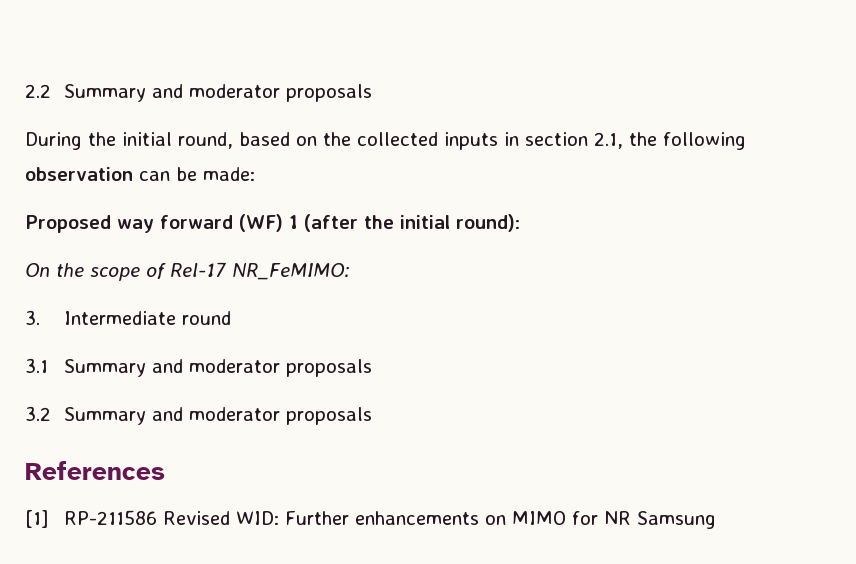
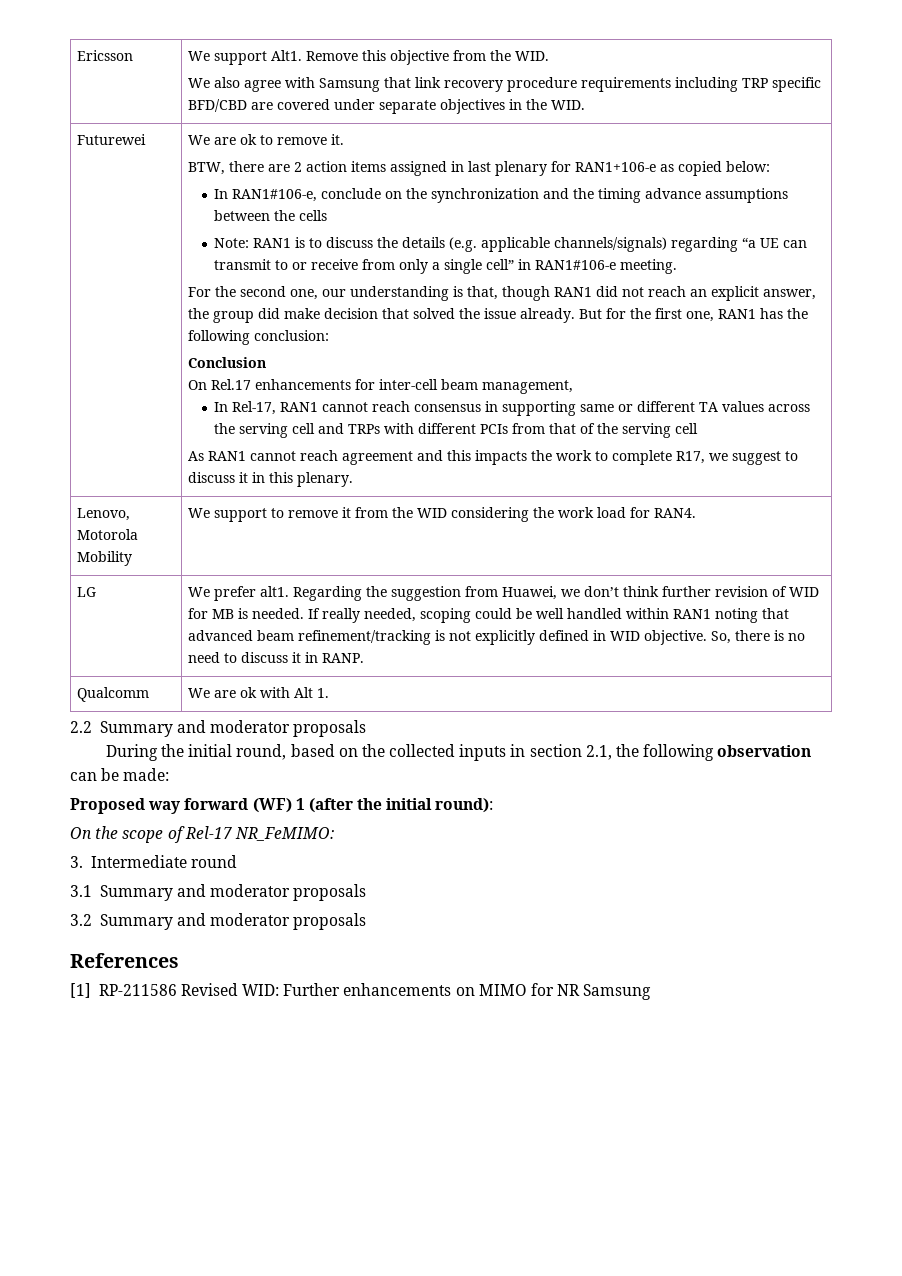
(25, 91) none -> [77,50,134,61] [188,50,550,65] [188,77,822,92] [188,99,586,114] [77,134,147,145] [188,134,345,145] [188,161,771,176] [214,188,789,203] [214,210,328,221] [214,237,808,252] [214,259,678,274] [188,286,817,301] [188,308,809,323] [188,330,330,345] [188,357,267,368] [188,379,574,394] [214,401,811,416] [214,423,699,438] [188,450,799,465] [188,472,354,487] [77,508,131,521] [77,529,139,540] [77,551,133,566] [188,507,697,522] [77,587,97,597] [188,586,820,601] [188,608,790,623] [188,630,806,645] [188,652,365,663] [77,687,150,702] [188,687,330,698] Ericsson | We support Alt1. Remove this objective from the WID. // We also agree with Samsung that link recovery procedure requirements including TRP specific BFD/CBD are covered under separate objectives in the WID. // Futurewei | We are ok to remove it. // BTW, there are 2 action items assigned in last plenary for RAN1+106-e as copied below: // In RAN1#106-e, conclude on the synchronization and the timing advance assumptions between the cells // Note: RAN1 is to discuss the details (e.g. applicable channels/signals) regarding “a UE can transmit to or receive from only a single cell” in RAN1#106-e meeting. // For the second one, our understanding is that, though RAN1 did not reach an explicit answer, the group did make decision that solved the issue already. But for the first one, RAN1 has the following conclusion: // Conclusion // On Rel.17 enhancements for inter-cell beam management, // In Rel-17, RAN1 cannot reach consensus in supporting same or different TA values across the serving cell and TRPs with different PCIs from that of the serving cell // As RAN1 cannot reach agreement and this impacts the work to complete R17, we suggest to discuss it in this plenary. // Lenovo, Motorola Mobility | We support to remove it from the WID considering the work load for RAN4. // LG | We prefer alt1. Regarding the suggestion from Huawei, we don’t think further revision of WID for MB is needed. If really needed, scoping could be well handled within RAN1 noting that advanced beam refinement/tracking is not explicitly defined in WID objective. So, there is no need to discuss it in RANP. // Qualcomm | We are ok with Alt 1. //

